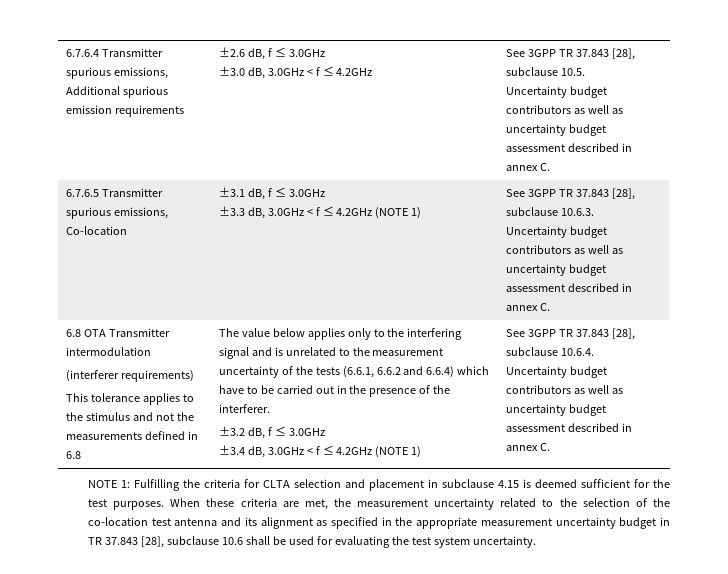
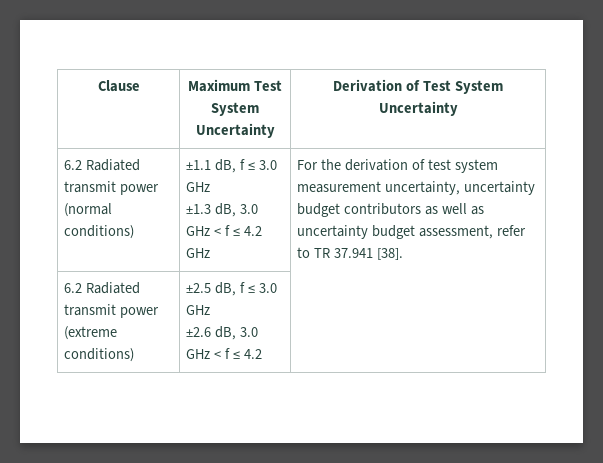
[65,48,163,57] [65,67,168,79] [65,86,168,98] [65,105,184,117] [218,47,325,60] [218,66,373,79] [505,48,635,60] [505,67,585,76] [505,86,607,98] [505,105,623,114] [505,124,606,136] [505,143,632,152] [505,163,550,171] [65,188,163,197] [65,207,168,219] [65,226,127,235] [218,187,325,200] [218,206,422,219] [505,188,635,200] [505,207,594,216] [505,226,607,238] [505,245,623,254] [505,264,606,276] [505,283,632,292] [505,303,550,311] [65,328,170,337] [65,347,151,356] [65,370,194,382] [65,393,194,405] [65,412,194,421] [65,431,198,440] [65,451,81,459] [218,328,463,340] [218,347,444,359] [218,366,490,378] [218,385,451,397] [218,404,270,413] [218,426,325,439] [218,445,422,458] [505,328,635,340] [505,347,594,356] [505,366,607,378] [505,385,623,394] [505,404,606,416] [505,423,632,432] [505,443,550,451] [87,479,670,491] [87,498,670,510] [87,517,671,529] [87,536,536,548] 6.7.6.4 Transmitter spurious emissions, Additional spurious emission requirements | ±2.6 dB, f ≤ 3.0GHz // ±3.0 dB, 3.0GHz < f ≤ 4.2GHz | See 3GPP TR 37.843 [28], subclause 10.5. // Uncertainty budget contributors as well as uncertainty budget assessment described in annex C. // 6.7.6.5 Transmitter spurious emissions, Co-location | ±3.1 dB, f ≤ 3.0GHz // ±3.3 dB, 3.0GHz < f ≤ 4.2GHz (NOTE 1) | See 3GPP TR 37.843 [28], subclause 10.6.3. // Uncertainty budget contributors as well as uncertainty budget assessment described in annex C. // 6.8 OTA Transmitter intermodulation // (interferer requirements) // This tolerance applies to the stimulus and not the measurements defined in 6.8 | The value below applies only to the interfering signal and is unrelated to the measurement uncertainty of the tests (6.6.1, 6.6.2 and 6.6.4) which have to be carried out in the presence of the interferer. // ±3.2 dB, f ≤ 3.0GHz // ±3.4 dB, 3.0GHz < f ≤ 4.2GHz (NOTE 1) | See 3GPP TR 37.843 [28], subclause 10.6.4. // Uncertainty budget contributors as well as uncertainty budget assessment described in annex C. // NOTE 1: Fulfilling the criteria for CLTA selection and placement in subclause 4.15 is deemed sufficient for the test purposes. When these criteria are met, the measurement uncertainty related to the selection of the co-location test antenna and its alignment as specified in the appropriate measurement uncertainty budget in TR 37.843 [28], subclause 10.6 shall be used for evaluating the test system uncertainty. -> [97,80,140,92] [188,79,282,92] [211,102,259,116] [195,123,275,138] [333,79,503,94] [378,101,458,116] [64,159,141,171] [64,181,160,195] [64,203,113,217] [64,225,135,239] [186,159,277,173] [186,182,211,192] [186,203,258,217] [186,225,262,236] [186,248,211,258] [297,159,498,173] [297,181,535,195] [297,203,484,217] [297,225,526,239] [297,247,403,260] [64,282,141,294] [64,304,160,318] [64,326,118,340] [64,348,135,362] [186,282,277,296] [186,305,211,315] [186,326,258,340] [186,348,262,359] Clause | Maximum Test System Uncertainty | Derivation of Test System Uncertainty // 6.2 Radiated transmit power (normal conditions) | ±1.1 dB, f ≤ 3.0 GHz // ±1.3 dB, 3.0 GHz < f ≤ 4.2 GHz | For the derivation of test system measurement uncertainty, uncertainty budget contributors as well as uncertainty budget assessment, refer to TR 37.941 [38]. // 6.2 Radiated transmit power (extreme conditions) | ±2.5 dB, f ≤ 3.0 GHz // ±2.6 dB, 3.0 GHz < f ≤ 4.2 |

